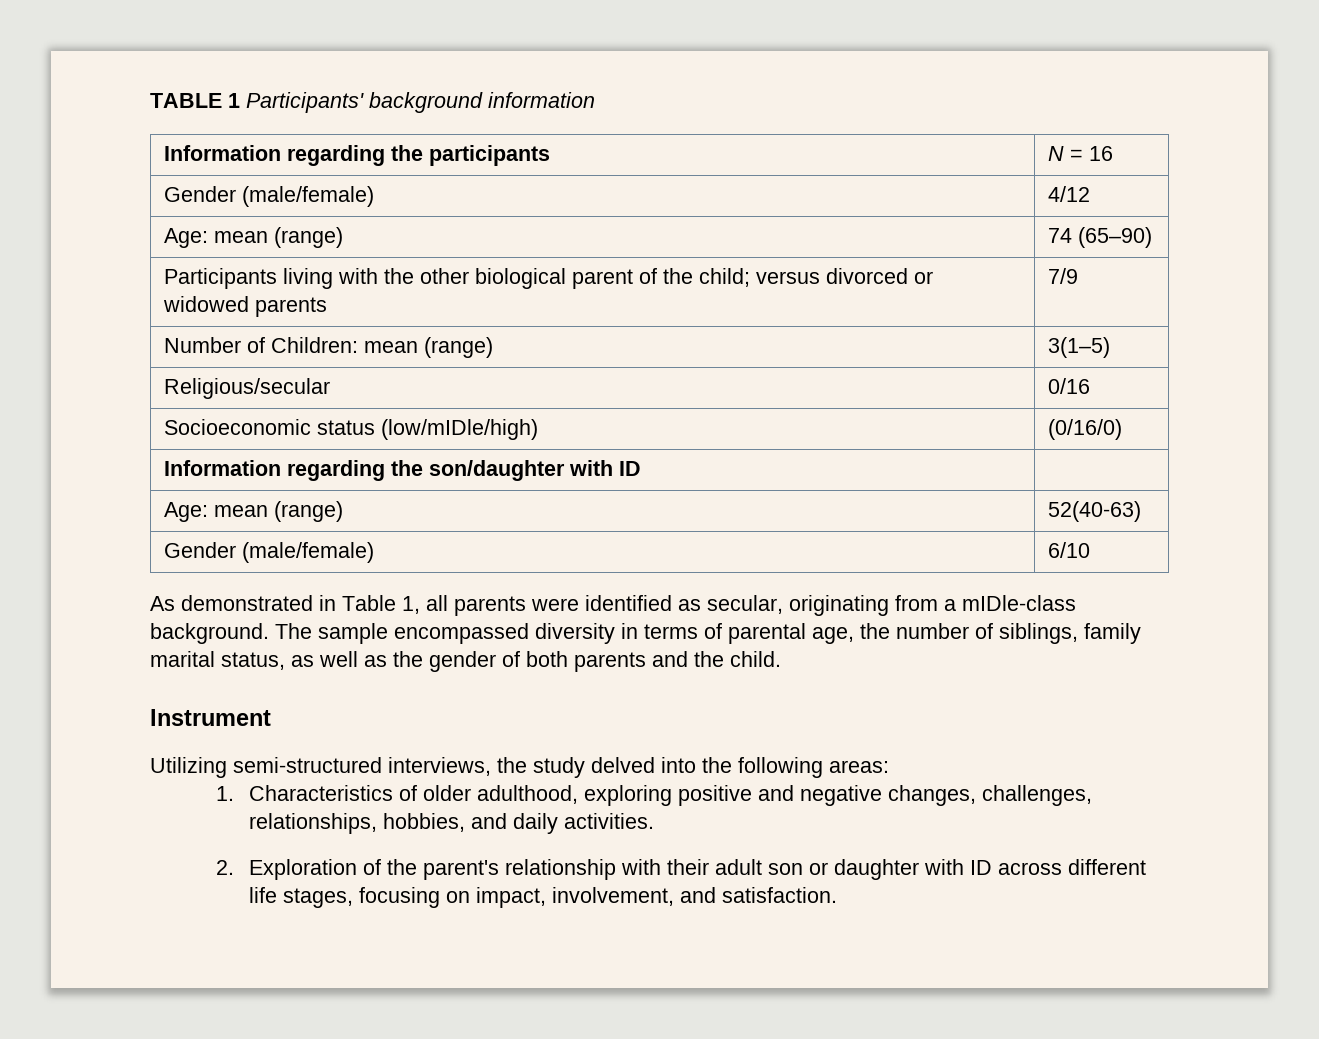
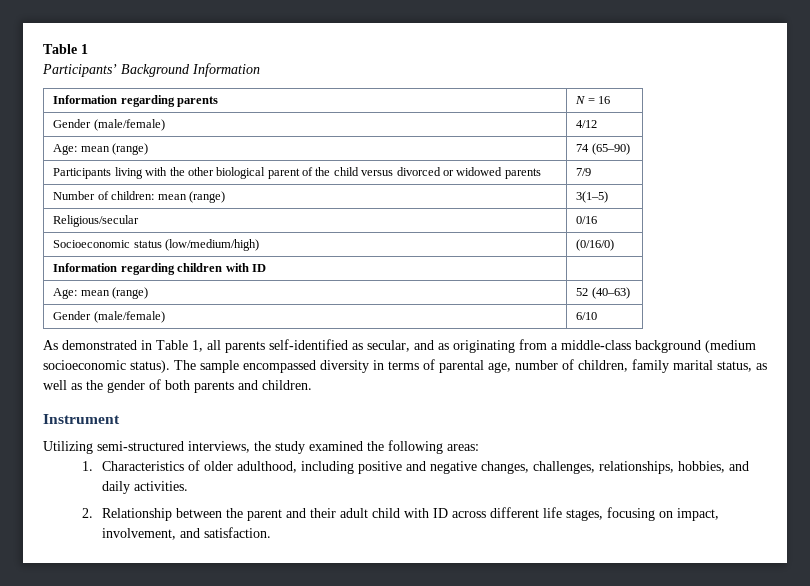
[150,92,595,113] [164,145,551,166] TABLE 1 Participants' background information // Information regarding the participants -> [43,44,88,54] [42,63,260,77] [53,95,219,107] Table 1 // Participants’ Background Information // Information regarding parents
[699,268,751,287] child; -> [333,167,359,176] child
[271,337,359,353] Children: -> [111,191,155,200] children:
[381,419,539,440] (low/mIDle/high) -> [165,239,260,251] (low/medium/high)
[391,460,566,481] the son/daughter -> [177,263,223,272] children
[1048,501,1142,522] 52(40-63) -> [576,287,630,299] 52 (40–63)
[531,595,1076,616] [150,623,269,644] were identified as secular, originating from a mIDle-class background. -> [269,339,756,353] [43,360,170,373] self-identified as secular, and as originating from a middle-class background (medium socioeconomic status).
[860,623,890,639] the -> (511, 367) none
[999,623,1078,644] siblings, -> [578,360,628,372] children,
[694,651,781,667] the child. -> [262,380,312,390] children.
[591,757,696,773] delved into -> [309,441,363,451] examined
[583,785,672,806] exploring -> [301,461,355,474] including
[248,859,919,880] Exploration of the parent's relationship with their adult son or daughter -> [102,508,401,521] Relationship between the parent and their adult child

